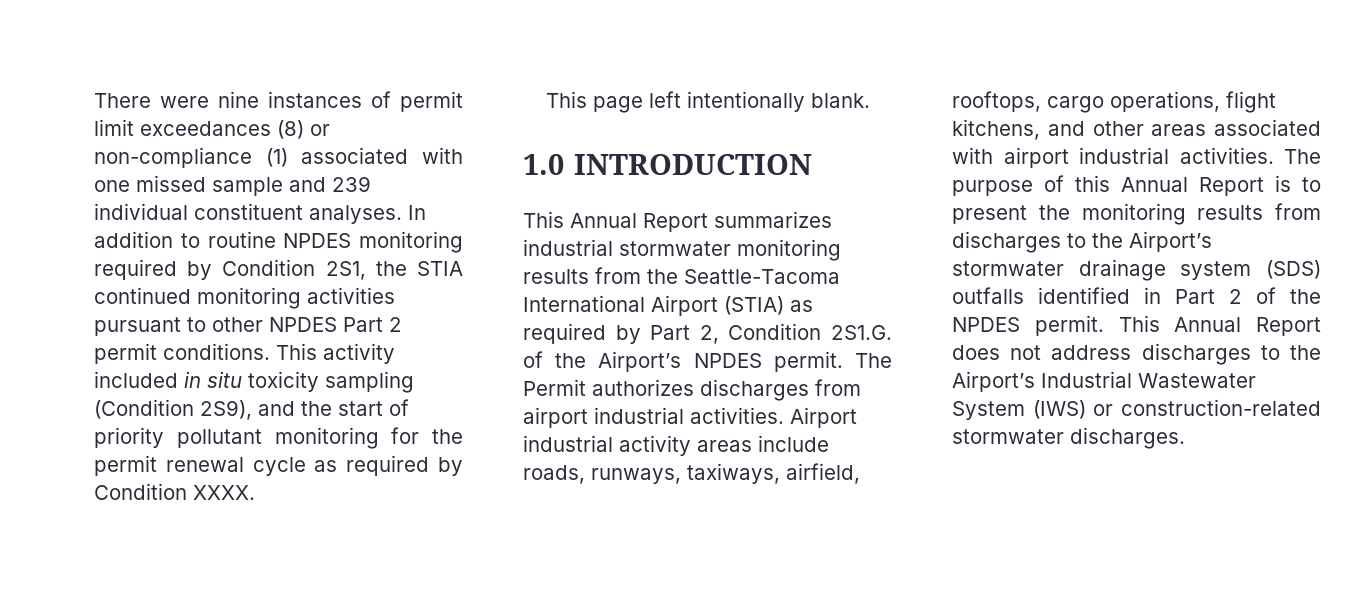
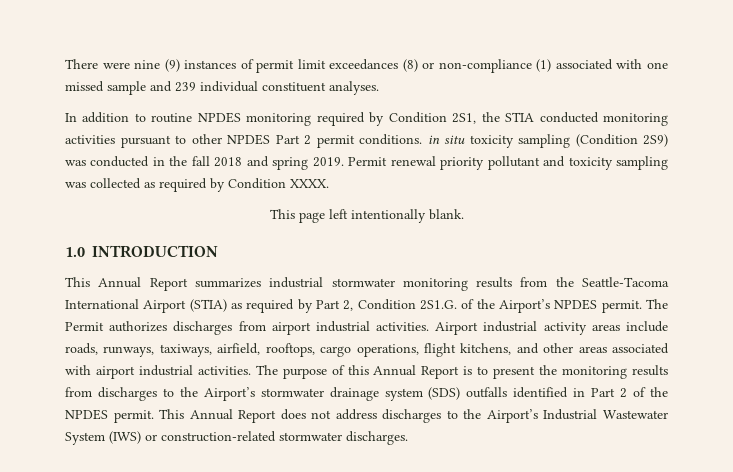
(259, 99) none -> [164,59,180,72] (9)
(402, 214) none -> (379, 88) //
[94,287,191,304] continued -> [539,112,599,123] conducted
[276,343,395,364] [94,371,178,388] This activity included -> (422, 139) none
[200,399,409,420] [94,427,463,449] [94,455,306,476] 2S9), and the start of priority pollutant monitoring for the permit renewal cycle -> [643,134,668,147] [65,156,668,170] [65,178,141,189] 2S9) was conducted in the fall 2018 and spring 2019. Permit renewal priority pollutant and toxicity sampling was collected

